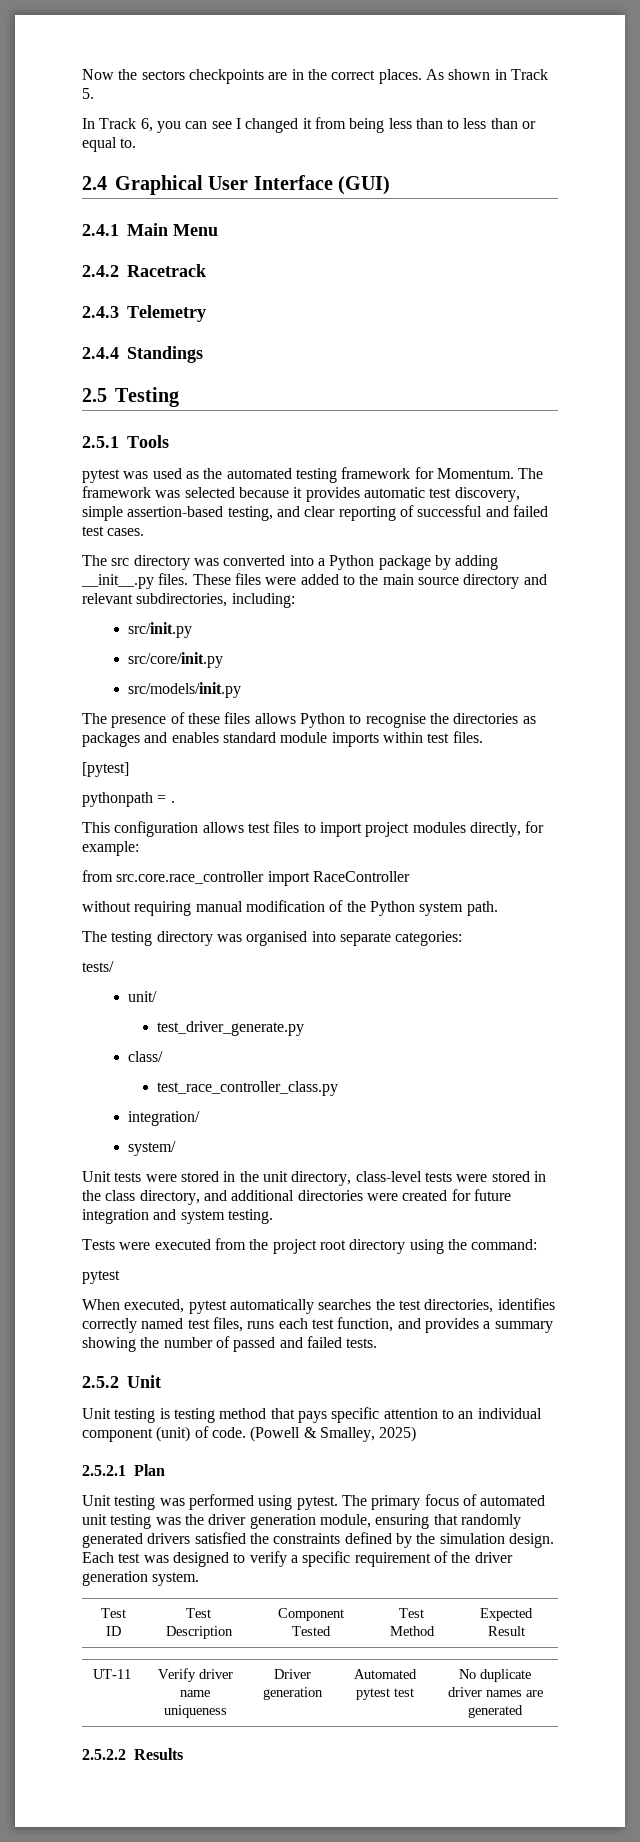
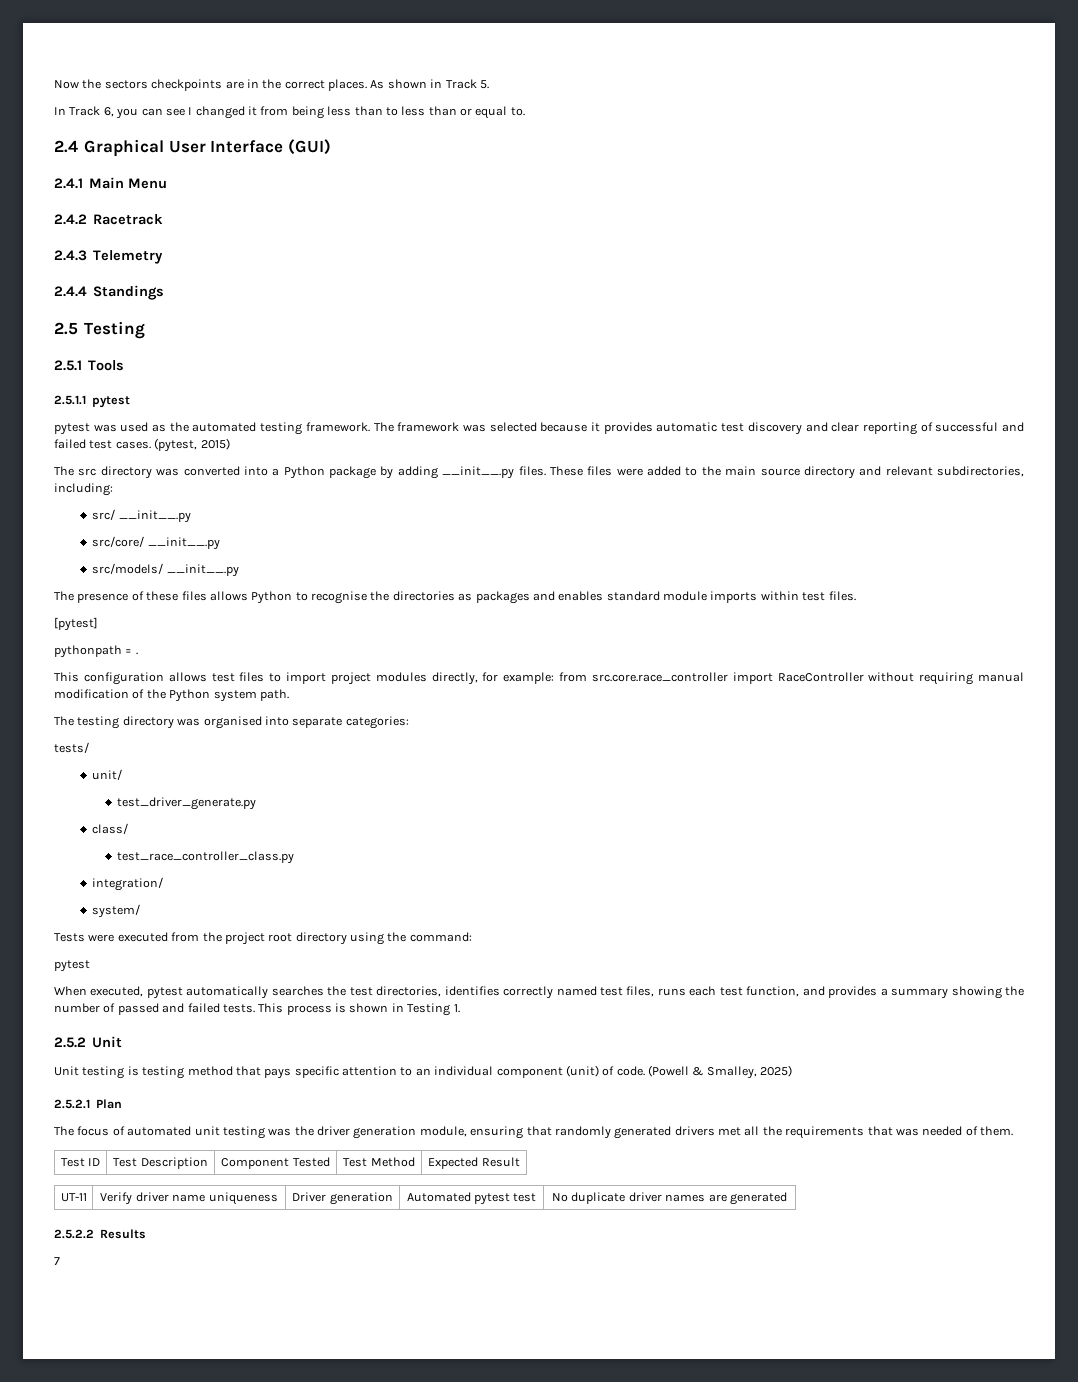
(169, 441) none -> [54,395,131,408] // 2.5.1.1 pytest
[341,467,514,479] framework for Momentum. -> [305,422,370,432] framework.
[454,487,520,502] [82,506,273,521] discovery, simple assertion-based testing, -> [747,422,802,435] discovery
(145, 532) none -> [154,438,230,452] (pytest, 2015)
[128,622,193,638] [128,652,224,668] [128,682,242,698] src/init.py // src/core/init.py // src/models/init.py -> [92,509,191,523] [92,536,220,550] [92,563,239,577] src/ __init__.py // src/core/ __init__.py // src/models/ __init__.py
(139, 848) // -> (555, 678) none
(410, 876) // -> (864, 677) none
[82,1171,546,1186] [82,1189,511,1205] [82,1209,273,1224] // Unit tests were stored in the unit directory, class-level tests were stored in the class directory, and additional directories were created for future integration and system testing. -> (141, 911) none
(378, 1343) none -> [258,1003,460,1016] This process is shown in Testing 1.
[82,1494,421,1510] Unit testing was performed using pytest. The primary -> [54,1126,74,1136] The
[194,1532,554,1548] [82,1551,513,1567] [82,1571,200,1586] satisfied the constraints defined by the simulation design. Each test was designed to verify a specific requirement of the driver generation system. -> [718,1126,1013,1139] met all the requirements that was needed of them.
(183, 1754) none -> [54,1257,60,1265] // 7

